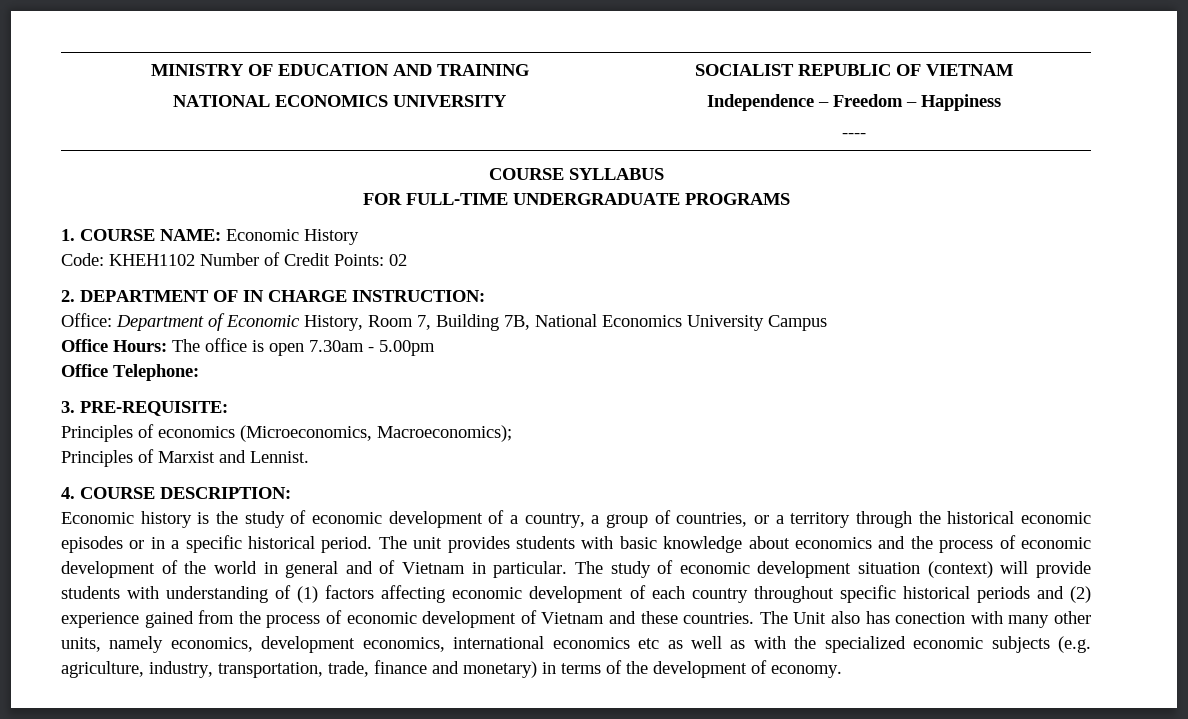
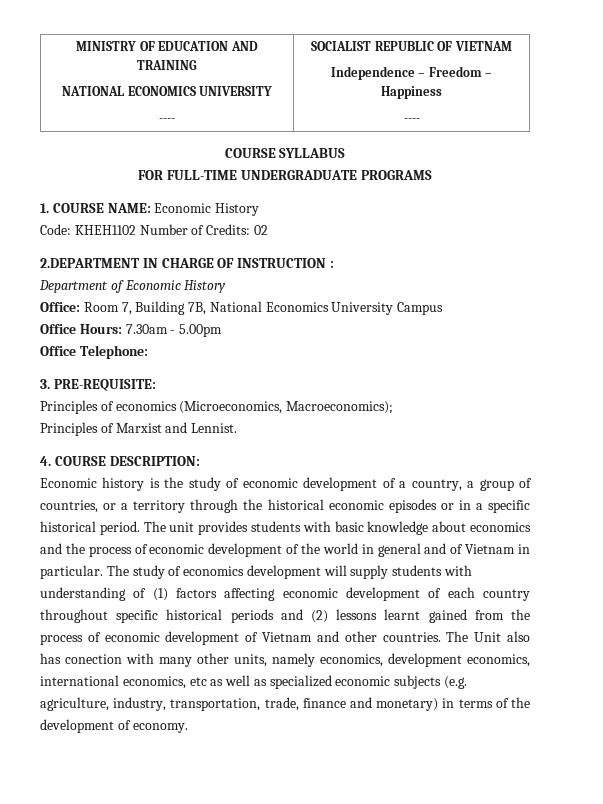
(507, 101) none -> [159,118,175,122] // ----
[284,253,384,266] Credit Points: -> [206,224,251,235] Credits:
[61,290,485,302] [61,313,112,327] 2. DEPARTMENT OF IN CHARGE INSTRUCTION: // Office: -> [40,258,334,268] 2.DEPARTMENT IN CHARGE OF INSTRUCTION : //
[304,315,363,331] History, -> [184,280,227,293] [40,302,80,312] History // Office:
[172,338,304,356] The office is open -> (122, 329) none
[679,561,1092,578] economic development situation (context) will provide -> [183,565,389,579] economics development will supply
[61,612,139,628] experience -> [336,609,421,620] lessons learnt
[640,611,678,624] these -> [344,631,377,642] other
[552,637,630,649] economics -> [122,676,186,689] economics,
[753,636,817,649] with the -> (267, 682) none

